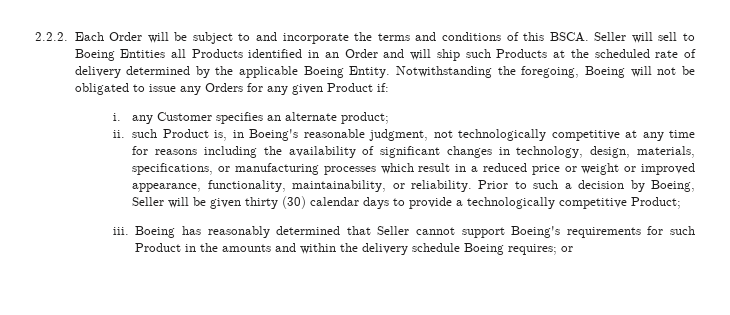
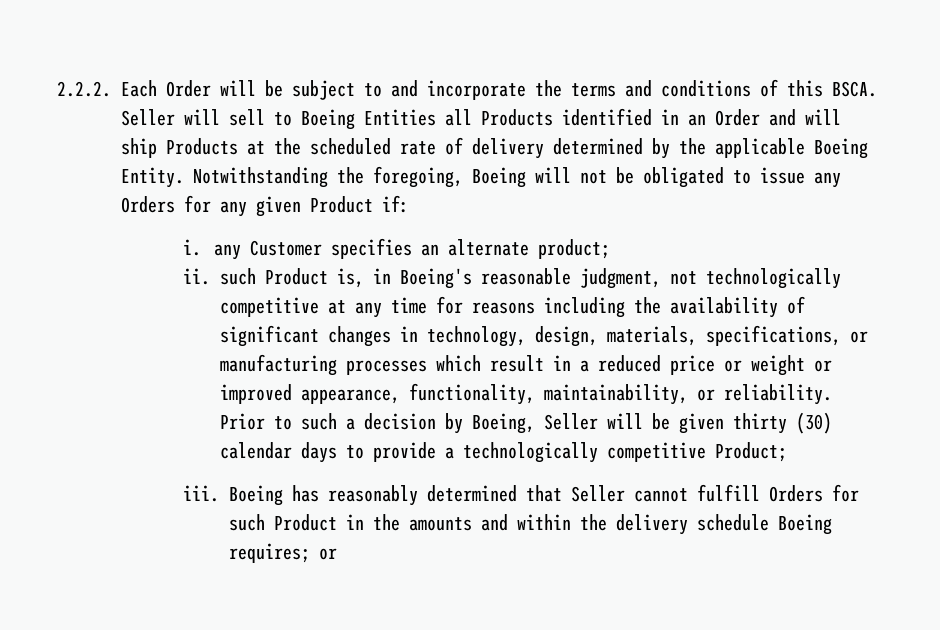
[465,49,491,58] such -> (157, 148) none
[461,226,641,238] support Boeing's requirements -> [696,484,823,502] fulfill Orders

